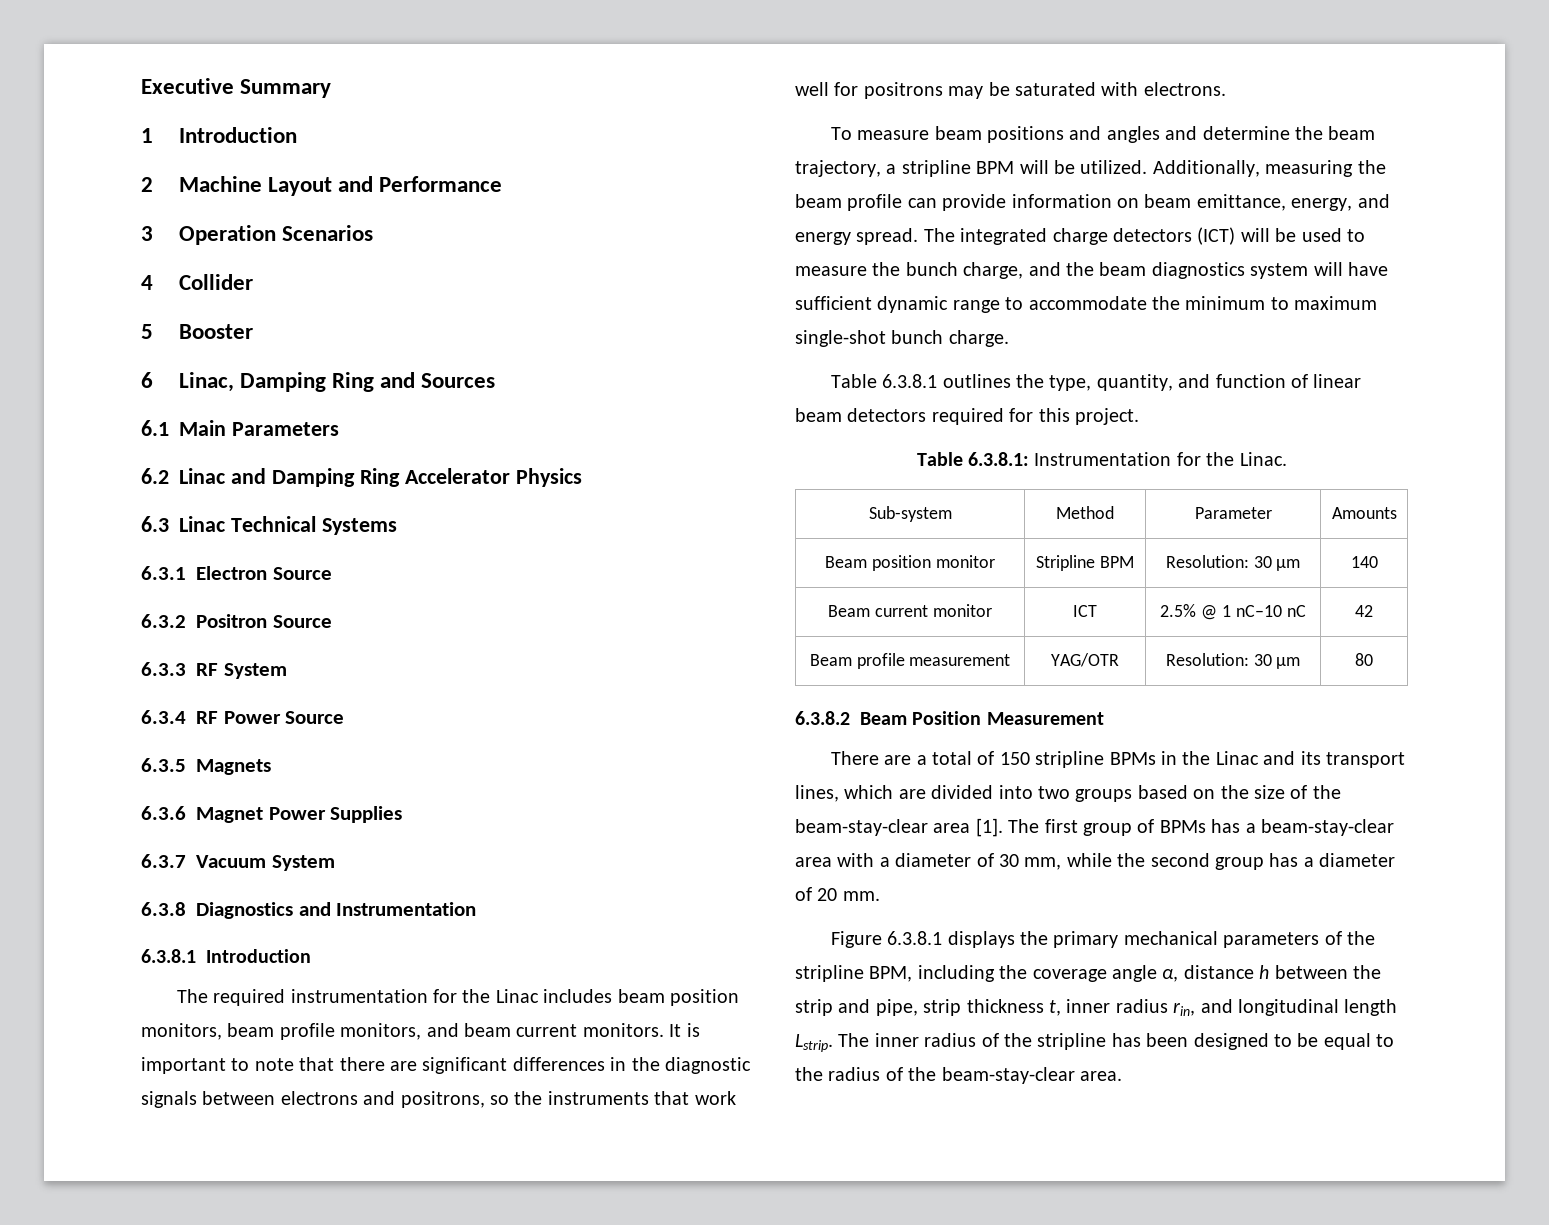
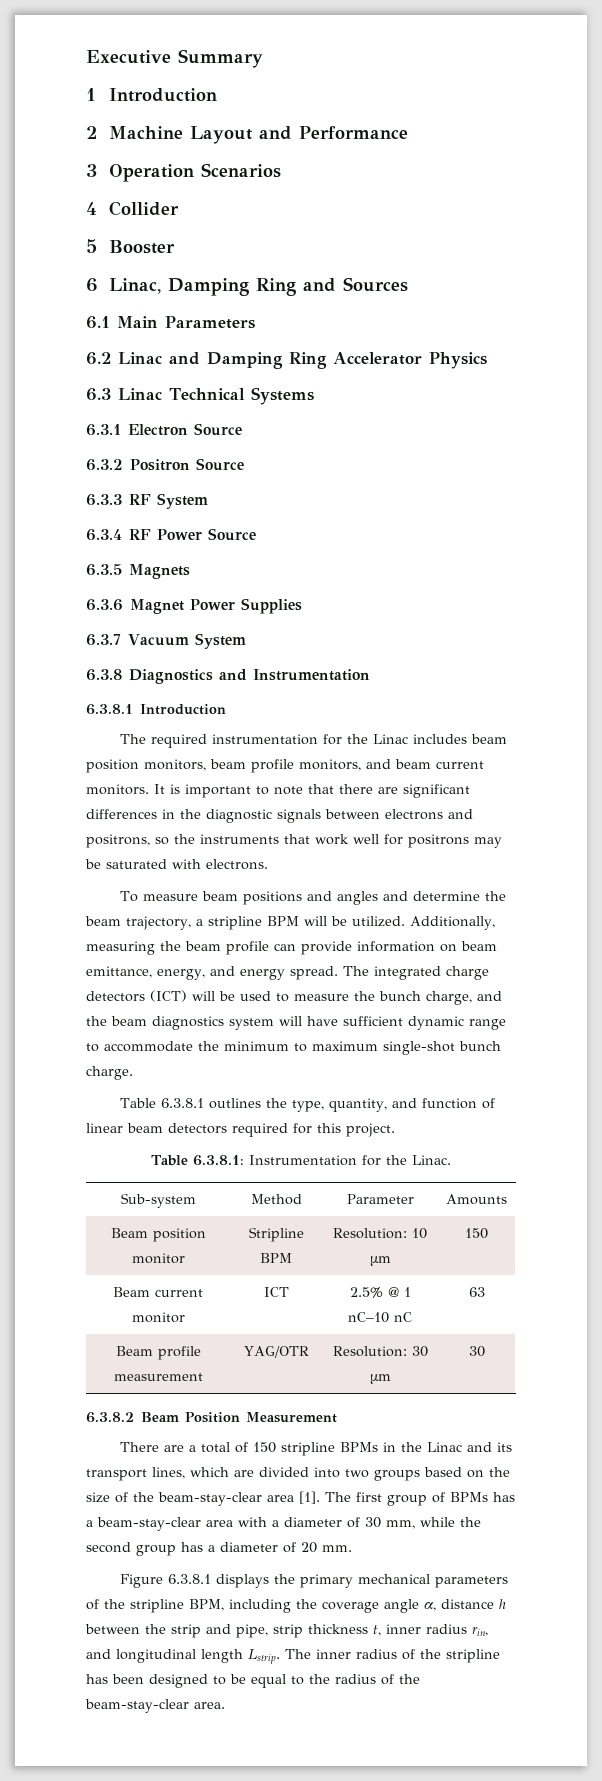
[1253,556,1301,571] [1350,556,1378,568] 30 µm | 140 -> [412,1228,427,1239] [369,1256,391,1266] [465,1228,488,1239] 10 µm | 150
[1355,605,1373,617] 42 -> [468,1287,485,1297] 63
[1355,653,1373,666] 80 -> [468,1346,485,1357] 30

